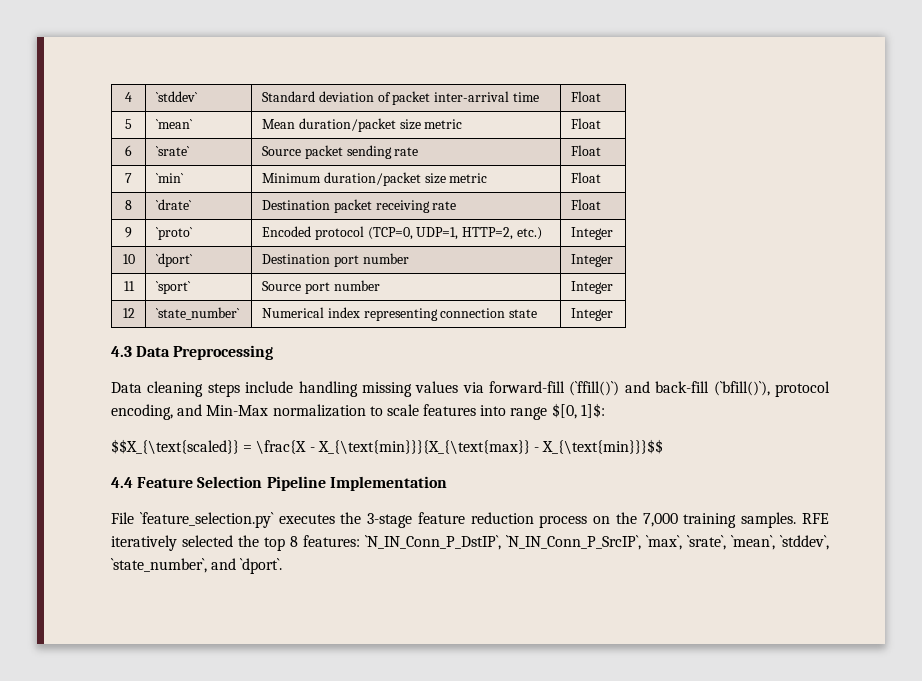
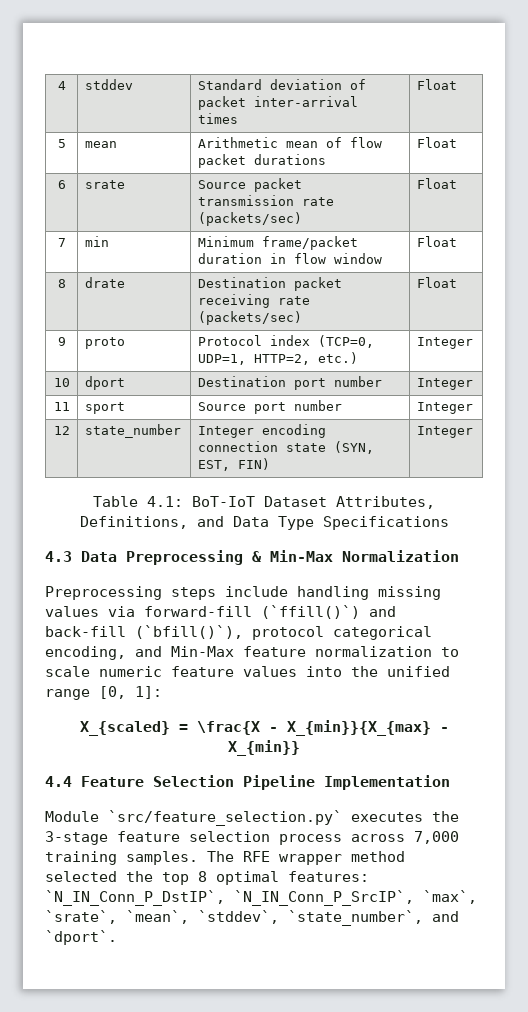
[155,91,198,102] `stddev` -> [84,79,133,90] stddev
[512,92,539,102] time -> [197,113,238,124] times
[155,119,193,129] [261,118,463,132] `mean` | Mean duration/packet size metric -> [84,141,117,148] [197,137,382,148] [197,154,326,168] mean | Arithmetic mean of flow packet durations
[155,146,190,156] `srate` -> [84,180,125,189] srate
[346,145,419,159] sending rate -> [197,195,334,206] [197,212,302,226] transmission rate (packets/sec)
[155,173,184,183] `min` -> [84,236,109,247] min
[323,172,488,186] duration/packet size metric -> [261,236,358,250] [197,253,382,264] frame/packet duration in flow window
[155,199,192,210] `drate` -> [84,277,125,288] drate
(457, 205) none -> [197,311,302,325] (packets/sec)
[155,227,193,240] [261,226,364,240] `proto` | Encoded protocol -> [84,337,125,349] [197,335,310,346] proto | Protocol index
[155,253,193,267] `dport` -> [84,376,125,390] dport
[155,281,191,294] `sport` -> [84,402,125,414] sport
[155,307,240,320] [261,307,538,321] [570,308,613,321] `state_number` | Numerical index representing connection state | Integer -> [84,424,181,438] [197,424,326,438] [197,441,374,454] [197,458,270,471] [416,426,473,438] [93,496,435,509] [79,516,449,530] state_number | Integer encoding connection state (SYN, EST, FIN) | Integer // Table 4.1: BoT-IoT Dataset Attributes, Definitions, and Data Type Specifications
[111,381,204,397] // Data cleaning -> [252,550,459,562] [45,586,162,600] & Min-Max Normalization // Preprocessing
(830, 389) none -> [333,626,432,640] categorical
(269, 410) none -> [243,646,306,657] feature
[423,403,605,420] [111,439,664,454] features into range $[0, 1]$: // $$X_{\text{scaled}} = \frac{X - X_{\text{min}}}{X_{\text{max}} - X_{\text{min}}}$$ -> [99,666,450,677] [45,686,162,700] [79,720,449,736] [228,740,300,756] numeric feature values into the unified range [0, 1]: // X_{scaled} = \frac{X - X_{min}}{X_{max} - X_{min}}
[111,512,274,528] File `feature_selection.py` -> [45,810,342,826] Module `src/feature_selection.py`
[470,512,829,528] [111,535,177,551] reduction process on the 7,000 training samples. RFE iteratively -> [189,831,459,845] [45,851,405,865] selection process across 7,000 training samples. The RFE wrapper method
(298, 541) none -> [216,871,279,885] optimal

